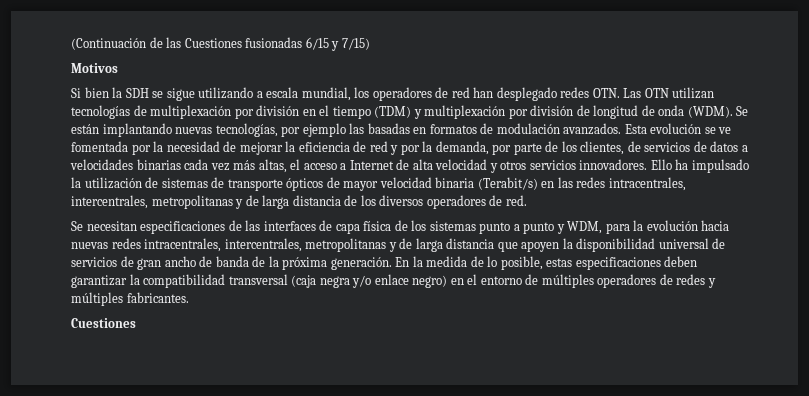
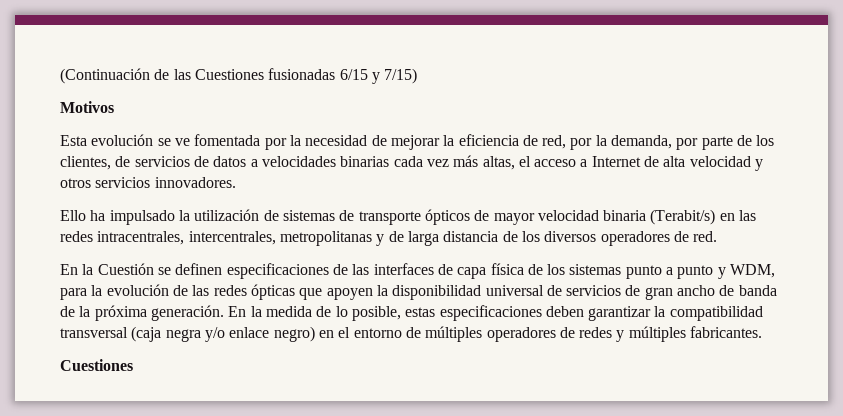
[71,87,715,101] [71,105,749,119] [71,123,622,137] Si bien la SDH se sigue utilizando a escala mundial, los operadores de red han desplegado redes OTN. Las OTN utilizan tecnologías de multiplexación por división en el tiempo (TDM) y multiplexación por división de longitud de onda (WDM). Se están implantando nuevas tecnologías, por ejemplo las basadas en formatos de modulación avanzados. -> (114, 107) none
[369,141,399,155] red y -> [542,135,567,149] red,
(648, 164) none -> (236, 182) //
[71,221,137,231] Se necesitan -> [60,263,223,275] En la Cuestión se definen
[701,220,730,231] [71,238,495,252] hacia nuevas redes intracentrales, intercentrales, metropolitanas y de larga distancia -> [172,284,295,300] de las redes ópticas

